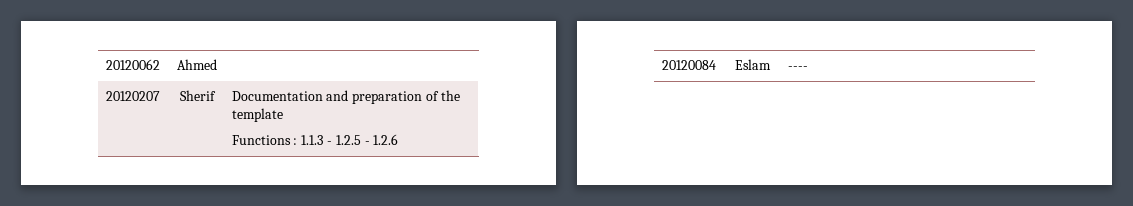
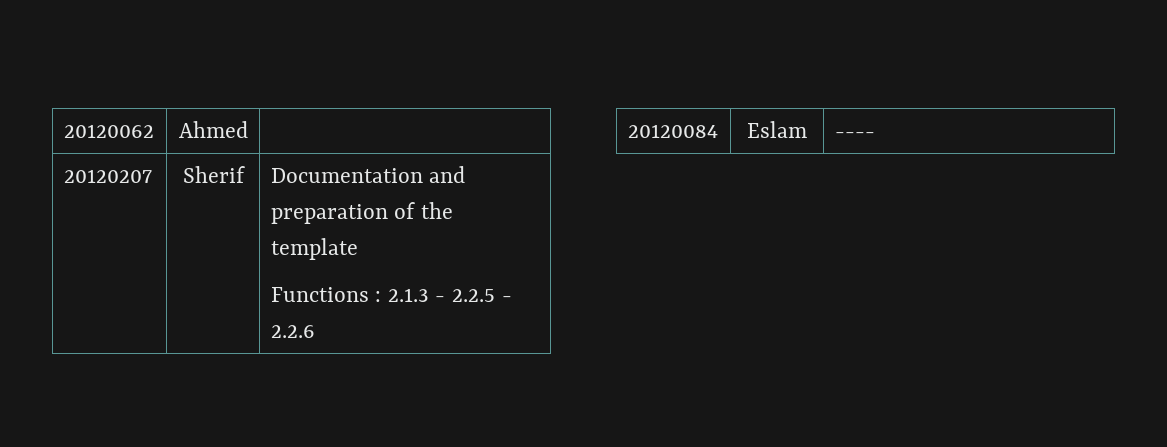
[301,134,399,145] 1.1.3 - 1.2.5 - 1.2.6 -> [387,288,512,302] [270,325,315,338] 2.1.3 - 2.2.5 - 2.2.6

